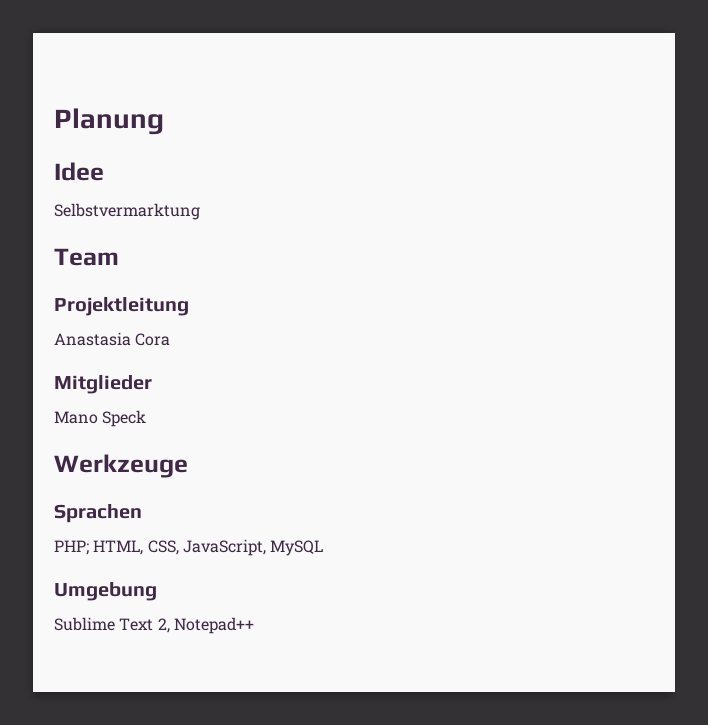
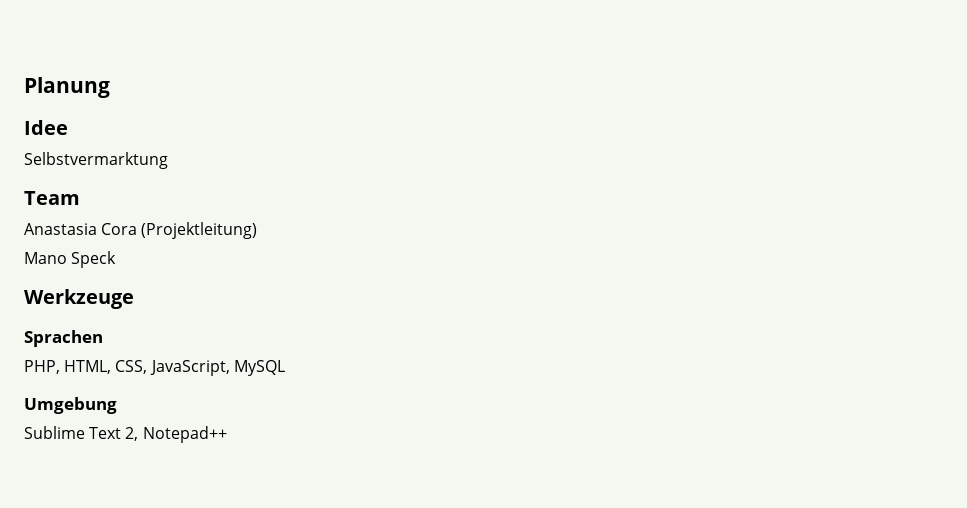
[54,297,189,316] // Projektleitung -> (80, 198) none
[54,375,152,394] // Mitglieder -> [141,222,258,239] (Projektleitung)
[54,540,89,555] PHP; -> [24,360,60,374] PHP,

